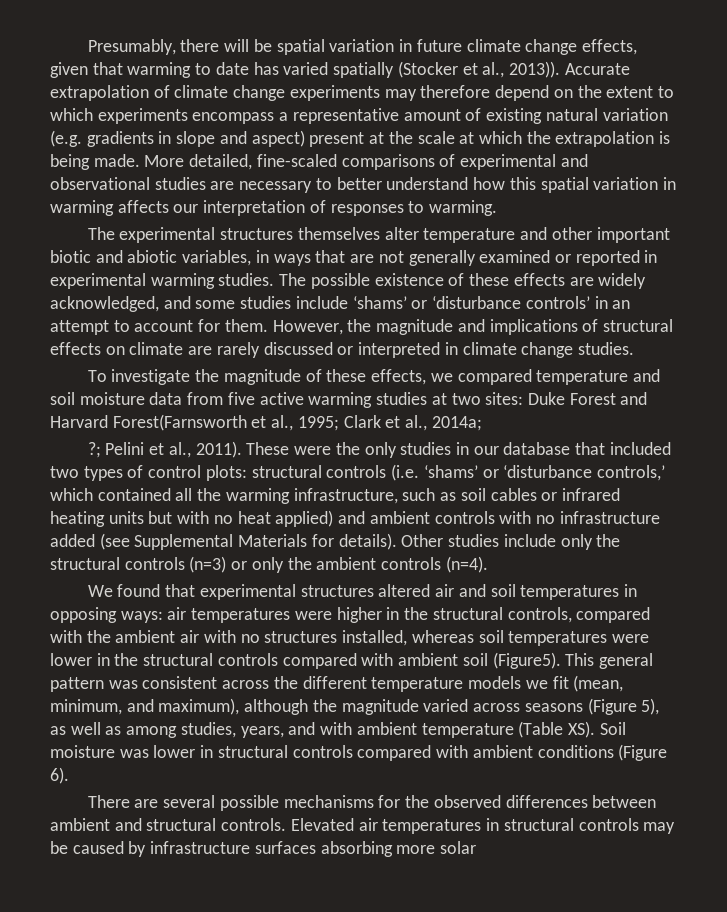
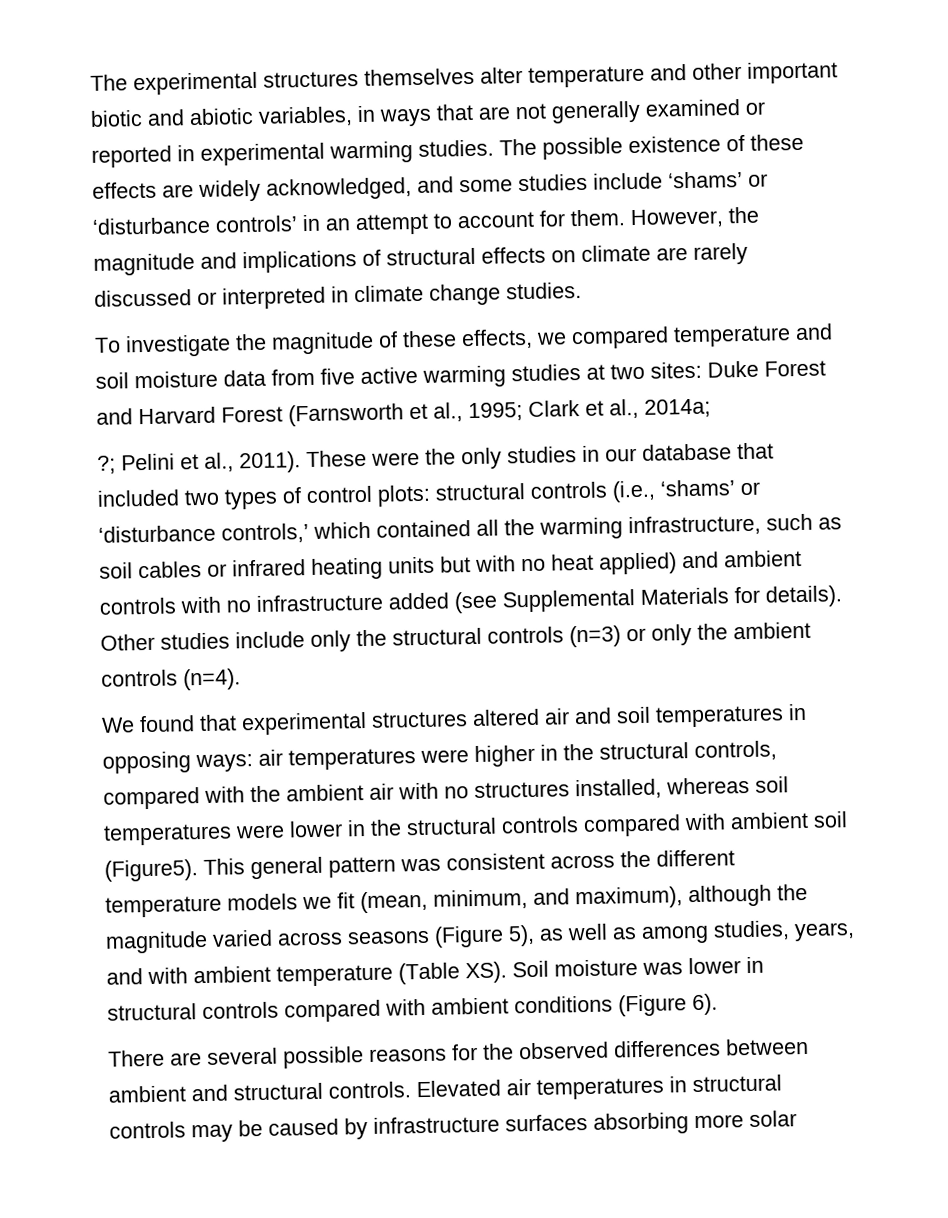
[87,39,637,55] [50,61,630,78] [50,85,674,101] [50,108,668,124] [50,130,671,147] [50,154,588,170] [50,177,676,193] [50,200,498,216] Presumably, there will be spatial variation in future climate change effects, given that warming to date has varied spatially (Stocker et al., 2013)). Accurate extrapolation of climate change experiments may therefore depend on the extent to which experiments encompass a representative amount of existing natural variation (e.g. gradients in slope and aspect) present at the scale at which the extrapolation is being made. More detailed, fine-scaled comparisons of experimental and observational studies are necessary to better understand how this spatial variation in warming affects our interpretation of responses to warming. // -> (90, 82) none
[112,414,247,431] Forest(Farnsworth -> [221,403,404,427] Forest (Farnsworth
[391,464,420,481] (i.e. -> [612,480,656,503] (i.e.,
[283,795,374,808] mechanisms -> [369,1047,447,1062] reasons

